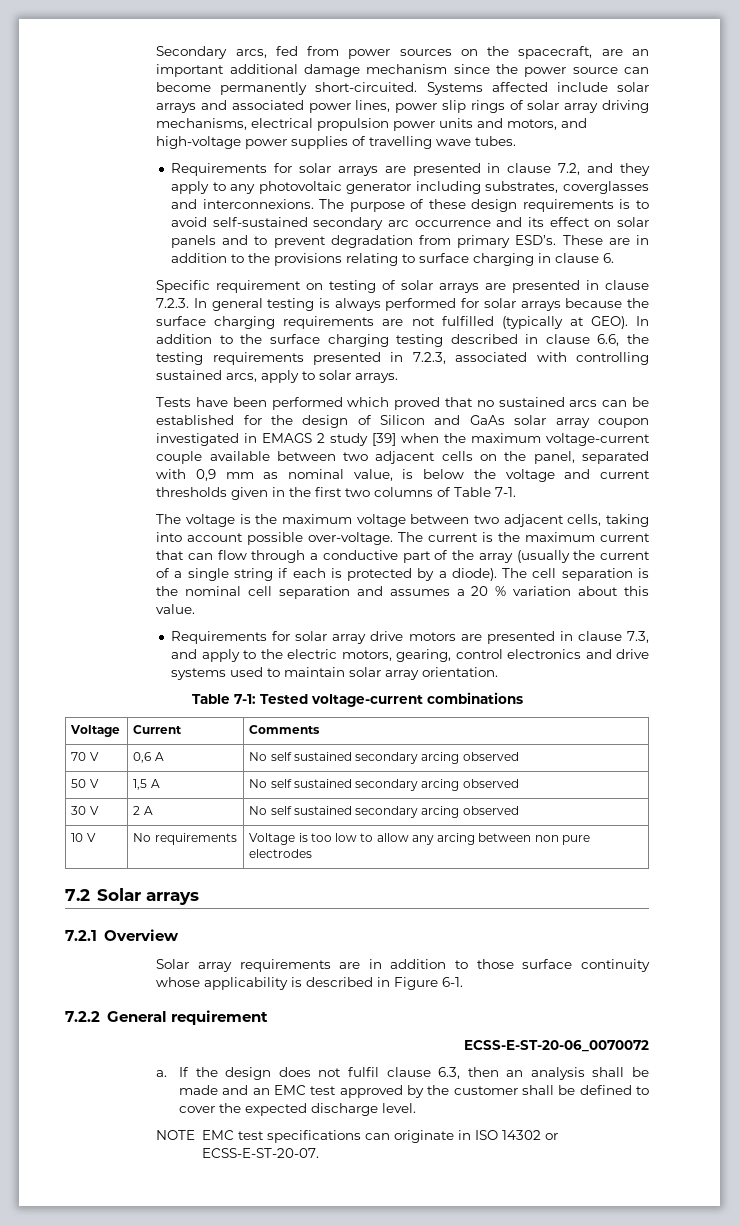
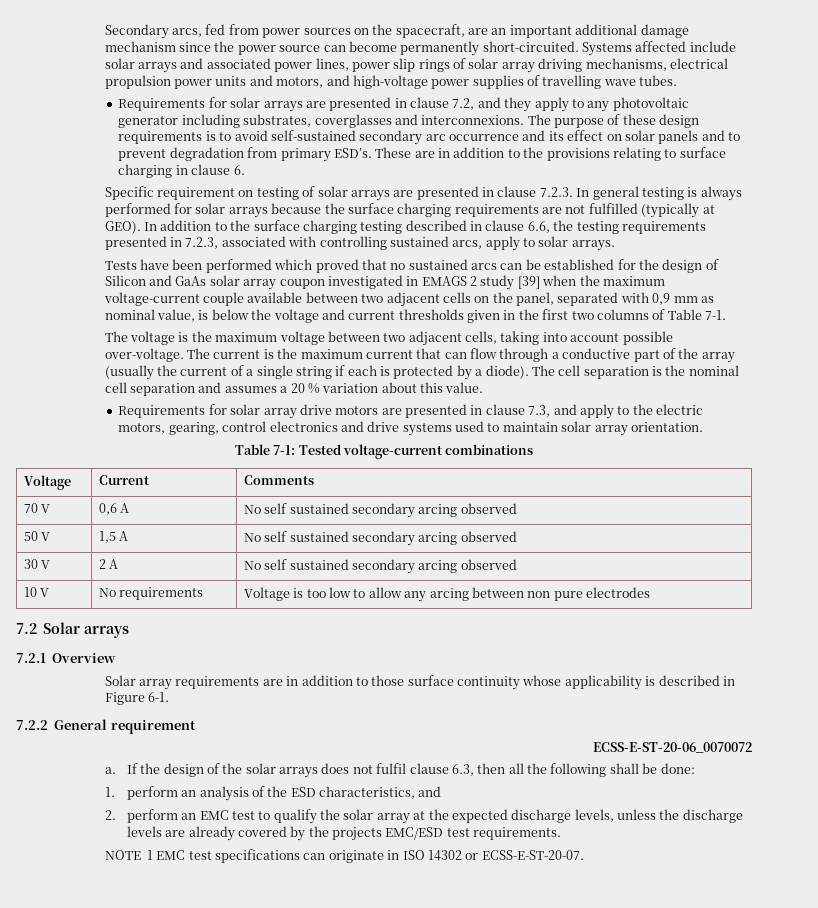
(272, 1073) none -> [206,763,319,778] of the solar arrays
[506,1067,649,1080] [179,1085,249,1095] an analysis shall be made and -> [508,763,695,777] [104,786,442,801] [104,809,178,823] all the following shall be done: // 1. perform an analysis of the ESD characteristics, and // 2. perform
[339,1085,650,1098] [179,1103,417,1116] approved by the customer shall be defined to cover the expected discharge level. -> [258,809,743,824] [126,826,562,841] to qualify the solar array at the expected discharge levels, unless the discharge levels are already covered by the projects EMC/ESD test requirements.
(196, 1135) none -> [146,850,153,860] 1

